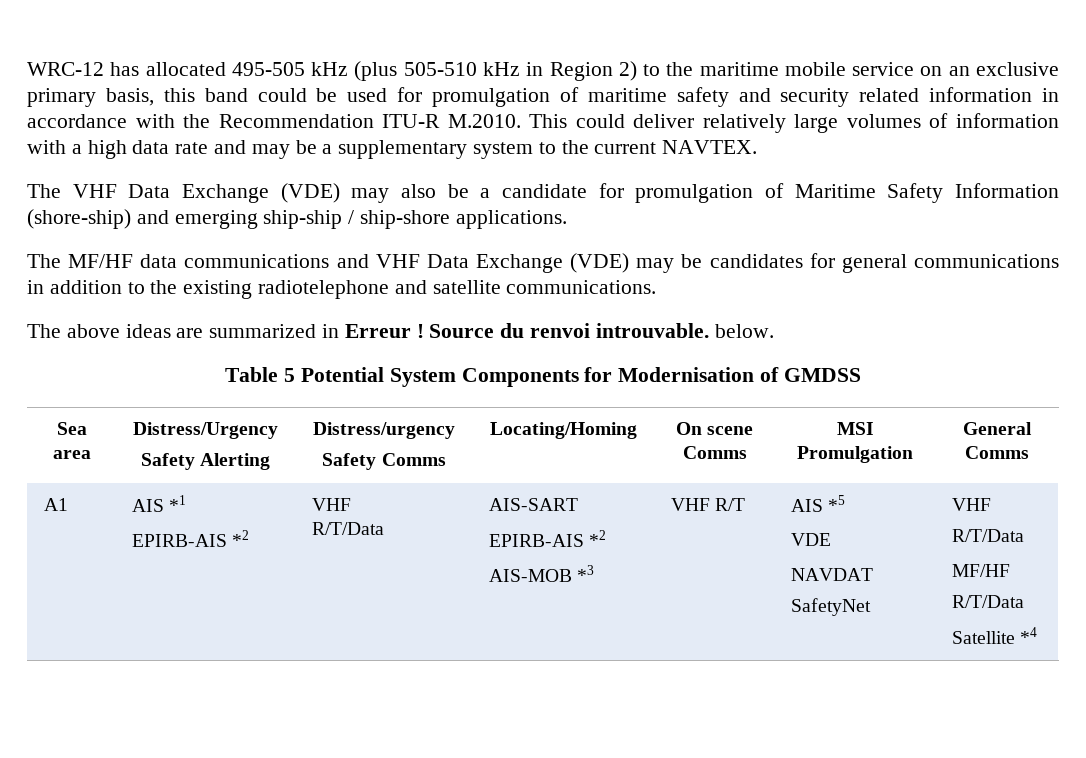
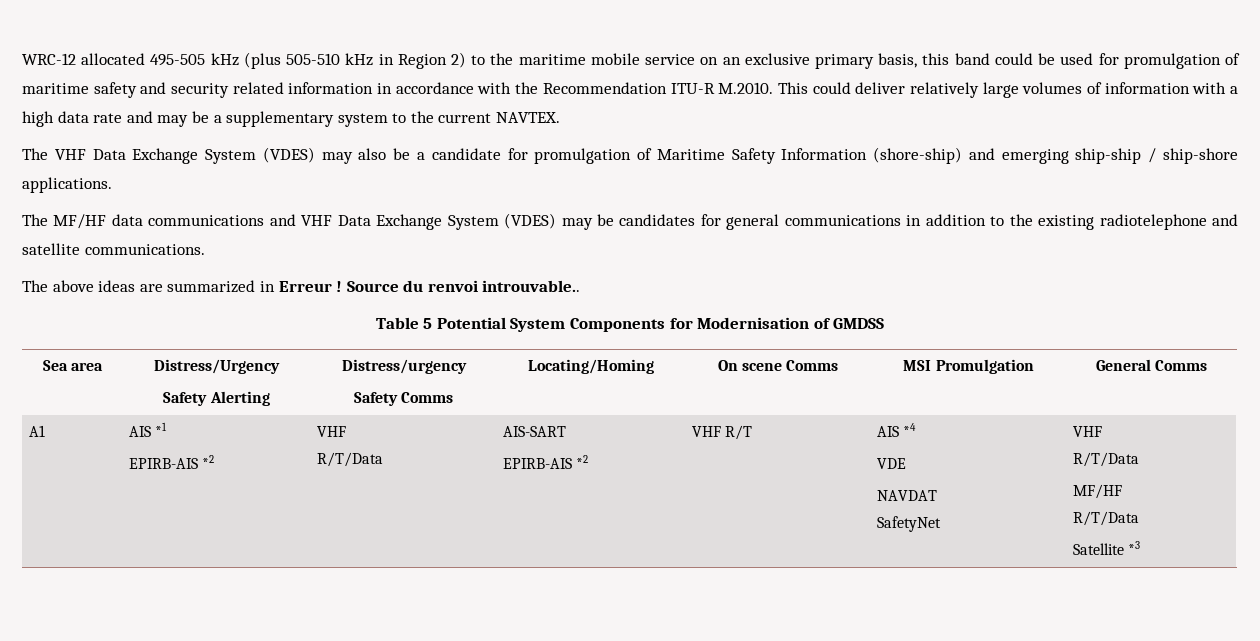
[110,62,140,76] has -> (76, 59) none
[280,183,340,203] (VDE) -> [205,147,315,164] System (VDES)
[570,253,630,273] (VDE) -> [447,213,557,230] System (VDES)
[595,323,774,338] introuvable. below. -> [482,280,581,292] introuvable..
[489,565,595,582] // AIS-MOB *3 -> (589, 462) none
[828,495,846,512] *5 -> [903,423,917,437] *4
[1020,627,1038,644] *4 -> [1128,541,1141,555] *3

